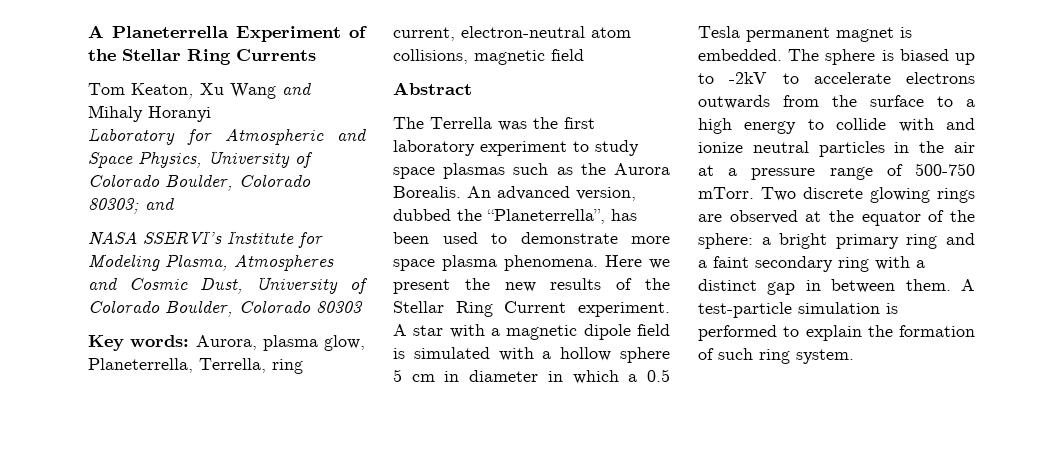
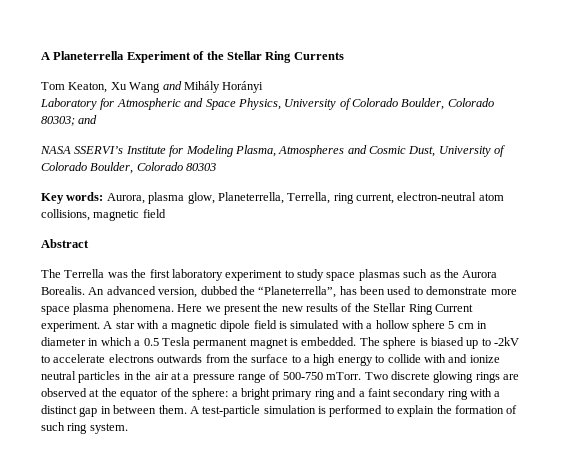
[88,105,211,122] Mihaly Horanyi -> [183,81,264,93] Mihály Horányi

